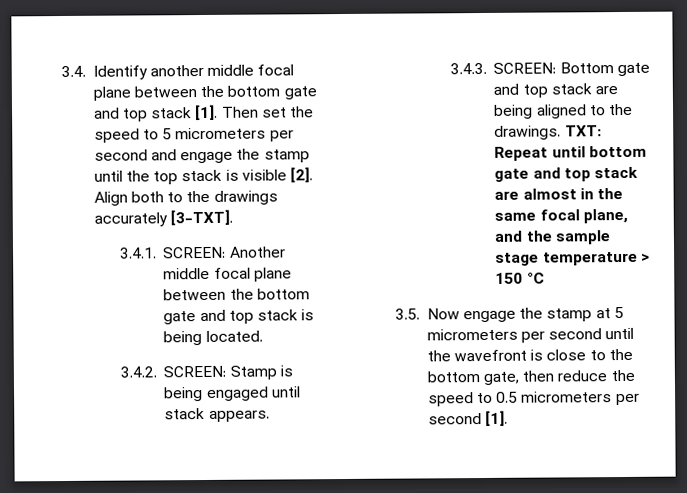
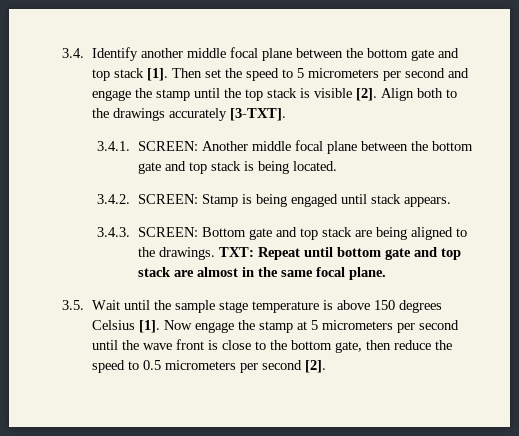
[582,208,628,224] [494,230,610,245] [495,251,650,266] [495,272,545,284] [395,308,421,320] plane, and the sample stage temperature > 150 °C // 3.5. -> [348,267,386,280] [62,300,442,313] [91,320,160,333] plane. // 3.5. Wait until the sample stage temperature is above 150 degrees Celsius [1].
[453,349,527,362] wavefront -> [142,339,204,350] wave front
[484,410,508,426] [1]. -> [304,360,326,373] [2].

